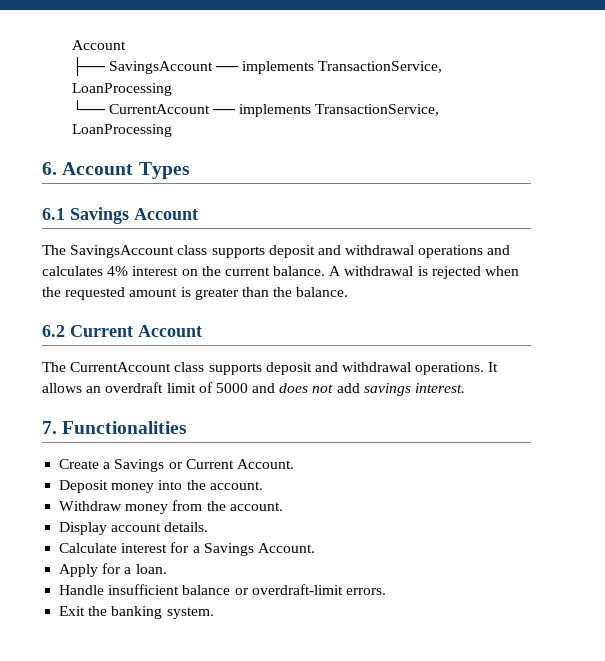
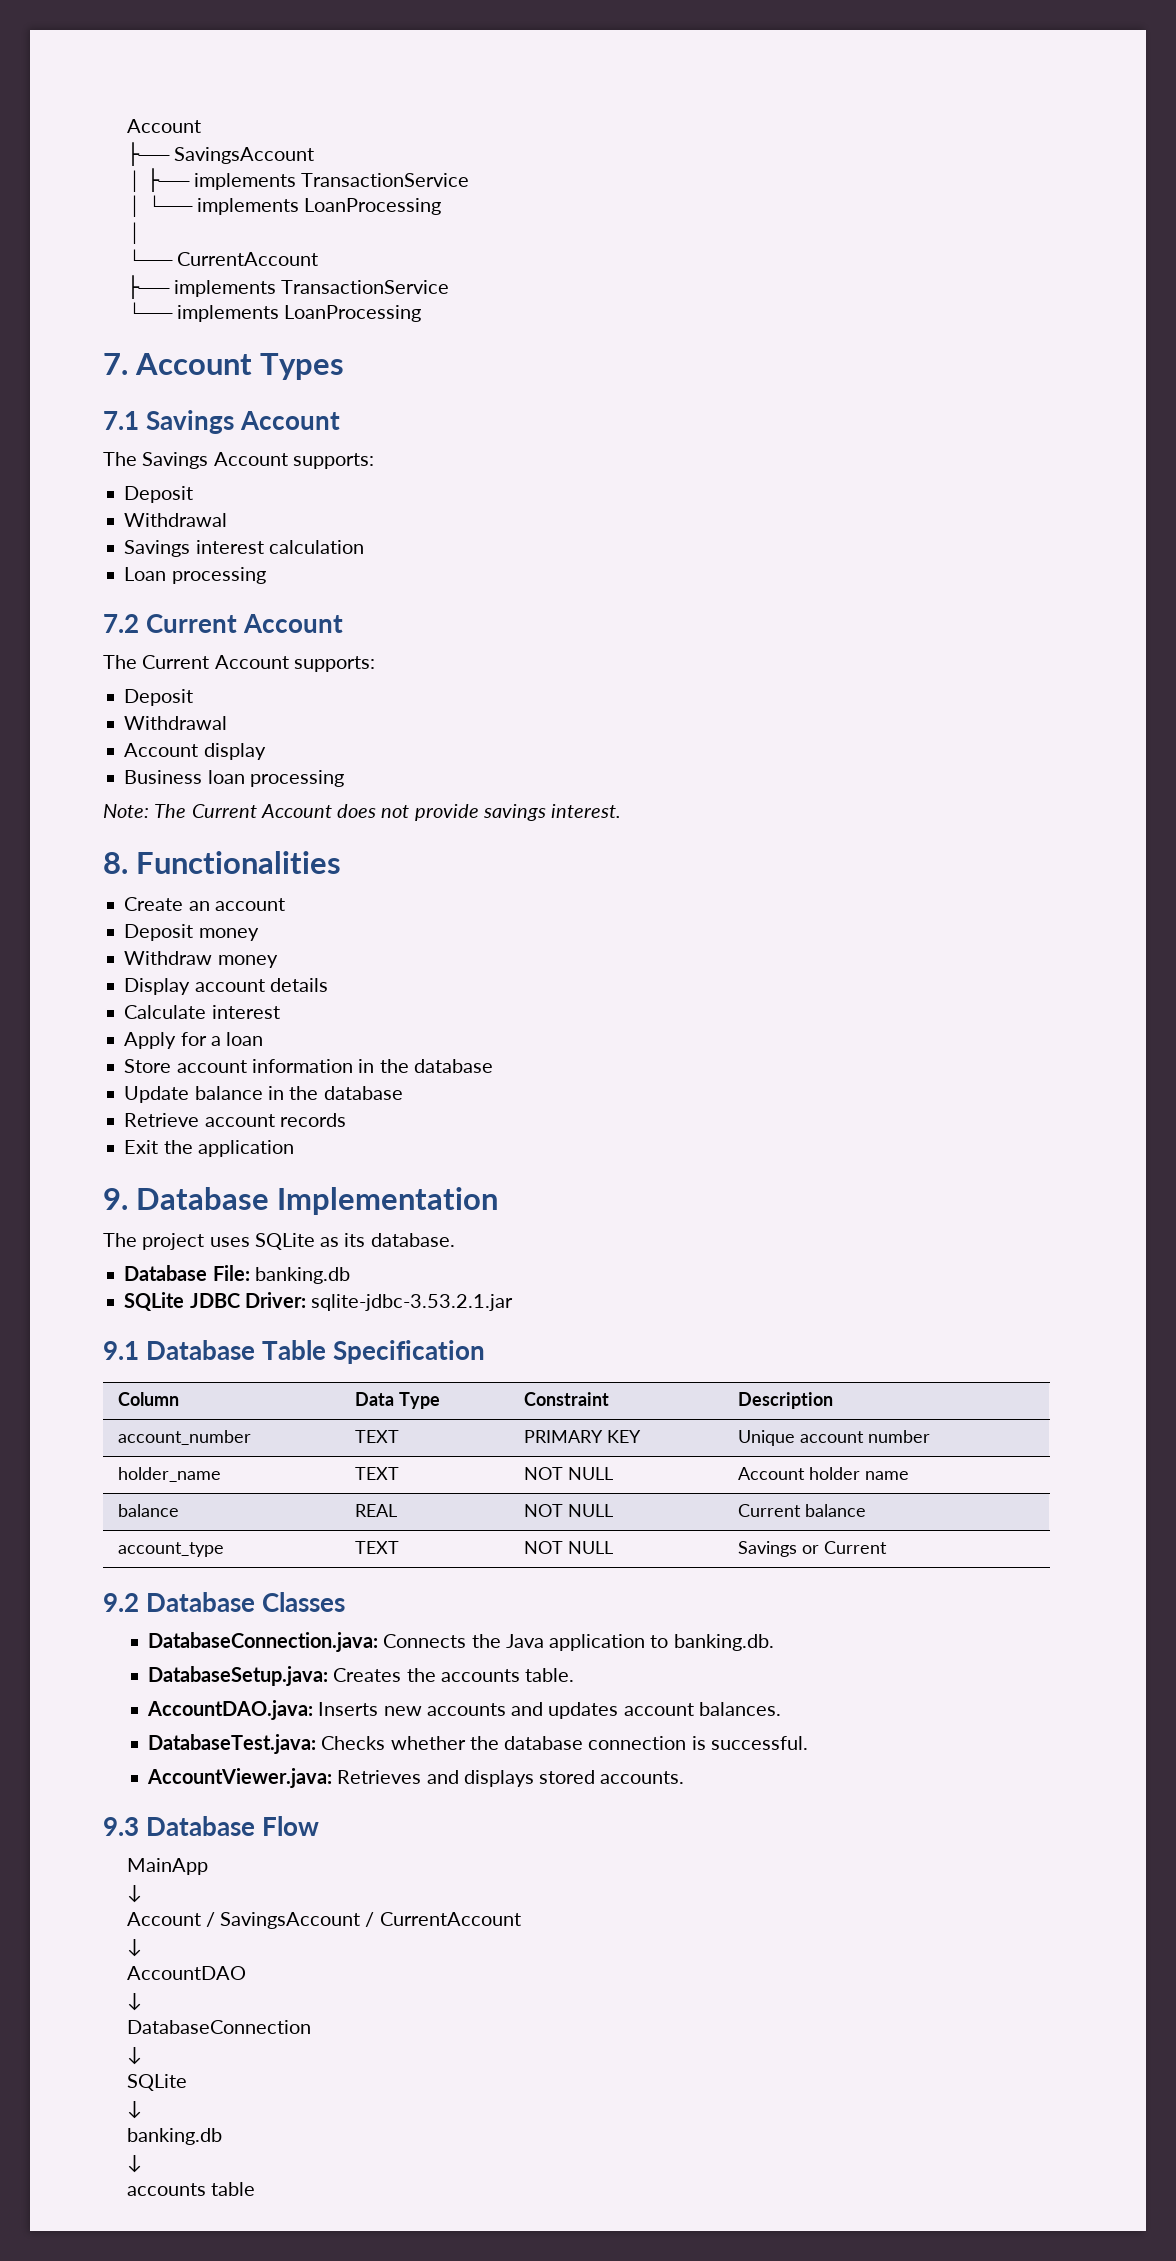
[214,61,443,74] [71,83,172,96] ── implements TransactionService, LoanProcessing -> [126,168,470,192] [126,195,442,217] [126,222,142,244] // │ ├── implements TransactionService // │ └── implements LoanProcessing // │
[211,104,440,117] [71,124,172,137] [42,162,57,175] ── implements TransactionService, LoanProcessing // 6. -> [126,275,450,299] [126,302,422,322] [103,353,128,375] // ├── implements TransactionService // └── implements LoanProcessing // 7.
[42,208,65,220] 6.1 -> [103,411,139,430] 7.1
[70,245,511,258] [42,266,520,279] [42,287,349,300] [42,325,202,337] [42,362,499,375] [42,382,276,393] SavingsAccount class supports deposit and withdrawal operations and calculates 4% interest on the current balance. A withdrawal is rejected when the requested amount is greater than the balance. // 6.2 Current Account // The CurrentAccount class supports deposit and withdrawal operations. It allows an overdraft limit of 5000 and -> [142,452,374,469] [124,486,194,503] [124,513,228,527] [124,540,364,557] [124,567,266,584] [103,614,344,633] [103,655,375,672] [124,689,194,706] [124,716,228,730] [124,743,266,760] [124,770,344,787] [103,804,332,818] Savings Account supports: // Deposit // Withdrawal // Savings interest calculation // Loan processing // 7.2 Current Account // The Current Account supports: // Deposit // Withdrawal // Account display // Business loan processing // Note: The Current Account
[336,383,360,393] add -> [414,804,479,821] provide
[42,421,57,434] 7. -> [103,852,128,874] 8.
[103,459,294,472] a Savings or Current Account. -> [188,898,285,911] an account
[158,480,263,490] into the account. -> (259, 934) none
[172,500,283,511] from the account. -> (278, 961) none
[164,522,209,532] details. -> [269,978,328,992] details
[170,542,315,556] for a Savings Account. -> (280, 1012) none
[135,564,167,574] [59,584,386,595] [59,606,214,619] loan. // Handle insufficient balance or overdraft-limit errors. // Exit the banking system. -> [226,1032,264,1046] [124,1059,493,1073] [124,1086,403,1103] [124,1113,346,1127] [124,1140,294,1157] [103,1187,499,1215] [103,1233,455,1250] [124,1265,350,1284] [124,1292,514,1311] [103,1340,486,1364] [117,1392,179,1406] [354,1392,440,1409] [523,1392,609,1406] [737,1392,833,1409] [117,1430,251,1445] [354,1430,399,1443] [523,1430,641,1443] [737,1430,930,1446] [117,1467,221,1482] [354,1467,399,1480] [523,1467,613,1480] [737,1467,909,1480] [117,1504,179,1517] [354,1504,397,1517] [523,1504,613,1517] [737,1504,866,1517] [117,1542,224,1557] [354,1541,399,1554] [523,1541,613,1554] [737,1541,887,1557] [103,1592,346,1612] [148,1632,774,1652] [148,1666,575,1686] [147,1700,781,1720] [148,1734,808,1754] [147,1768,685,1788] [103,1816,320,1836] [126,1858,208,1875] [126,1885,142,1903] [126,1912,521,1929] [126,1939,142,1957] [126,1966,246,1980] [126,1993,142,2011] [126,2020,311,2034] [126,2047,142,2065] [126,2074,187,2091] [126,2101,142,2119] [126,2128,222,2145] [126,2155,142,2173] [126,2182,255,2196] loan // Store account information in the database // Update balance in the database // Retrieve account records // Exit the application // 9. Database Implementation // The project uses SQLite as its database. // Database File: banking.db // SQLite JDBC Driver: sqlite-jdbc-3.53.2.1.jar // 9.1 Database Table Specification // Column | Data Type | Constraint | Description // account_number | TEXT | PRIMARY KEY | Unique account number // holder_name | TEXT | NOT NULL | Account holder name // balance | REAL | NOT NULL | Current balance // account_type | TEXT | NOT NULL | Savings or Current // 9.2 Database Classes // DatabaseConnection.java: Connects the Java application to banking.db. // DatabaseSetup.java: Creates the accounts table. // AccountDAO.java: Inserts new accounts and updates account balances. // DatabaseTest.java: Checks whether the database connection is successful. // AccountViewer.java: Retrieves and displays stored accounts. // 9.3 Database Flow // MainApp // ↓ // Account / SavingsAccount / CurrentAccount // ↓ // AccountDAO // ↓ // DatabaseConnection // ↓ // SQLite // ↓ // banking.db // ↓ // accounts table

